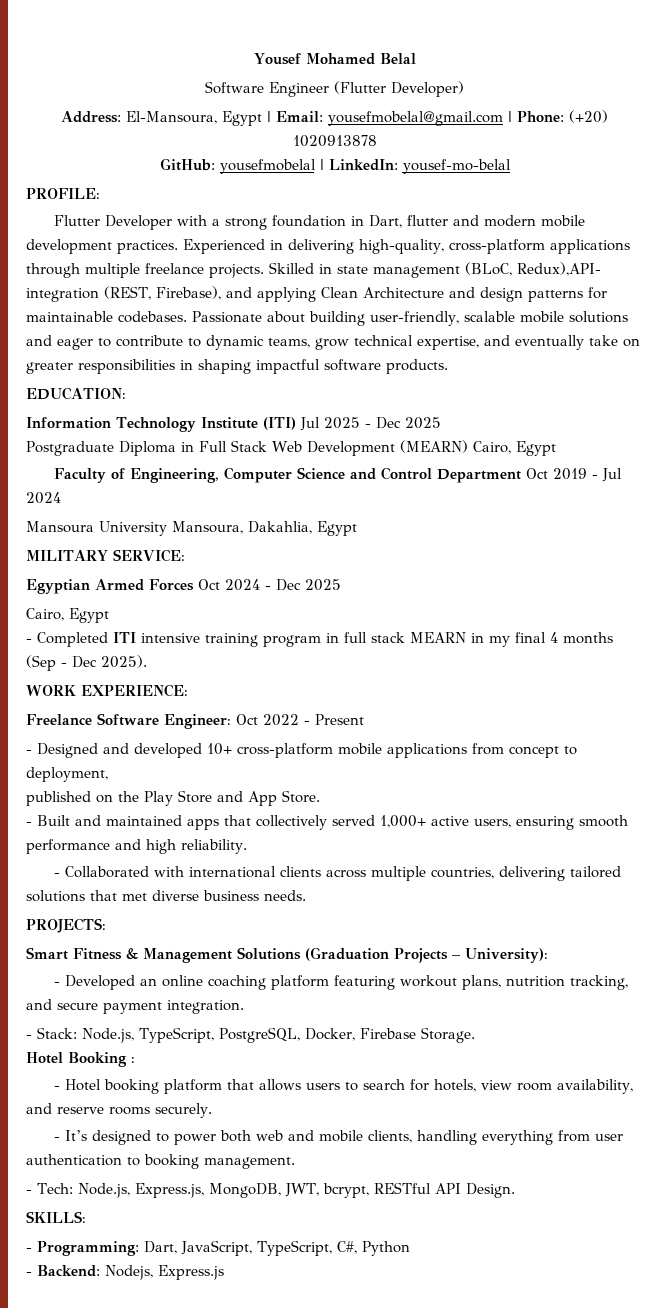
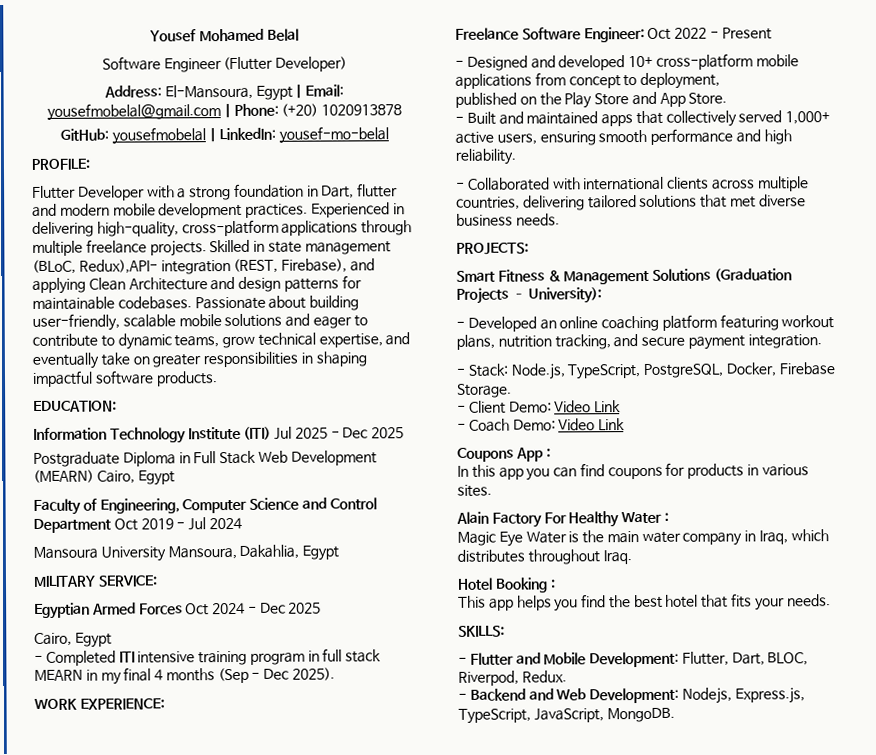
[26,1052,135,1067] [53,1079,633,1094] [26,1103,212,1118] [53,1130,623,1145] [26,1154,295,1169] [26,1182,515,1198] [26,1211,86,1223] [26,1240,410,1256] [26,1265,224,1280] Hotel Booking : // - Hotel booking platform that allows users to search for hotels, view room availability, and reserve rooms securely. // - It’s designed to power both web and mobile clients, handling everything from user authentication to booking management. // - Tech: Node.js, Express.js, MongoDB, JWT, bcrypt, RESTful API Design. // SKILLS: // - Programming: Dart, JavaScript, TypeScript, C#, Python // - Backend: Nodejs, Express.js -> [457,400,622,414] [457,418,626,432] [457,447,551,462] [457,462,809,481] [457,484,492,497] [456,511,669,528] [457,529,829,547] [457,549,632,565] [457,577,556,593] [458,593,831,612] [458,625,505,637] [458,651,809,668] [458,670,567,686] [458,687,805,704] [458,707,675,724] - Client Demo: Video Link // - Coach Demo: Video Link // Coupons App : // In this app you can find coupons for products in various sites. // Alain Factory For Healthy Water : // Magic Eye Water is the main water company in Iraq, which distributes throughout Iraq. // Hotel Booking : // This app helps you find the best hotel that fits your needs. // SKILLS: // - Flutter and Mobile Development: Flutter, Dart, BLOC, Riverpod, Redux. // - Backend and Web Development: Nodejs, Express.js, TypeScript, JavaScript, MongoDB.

